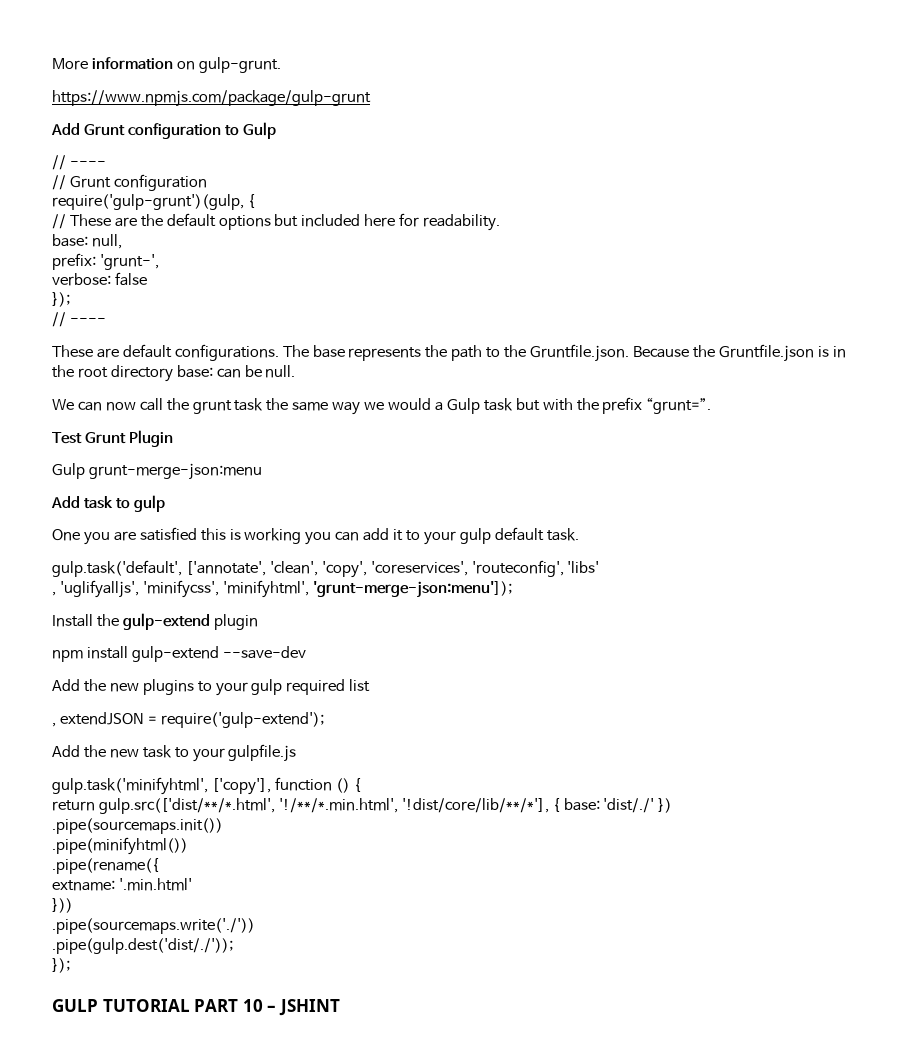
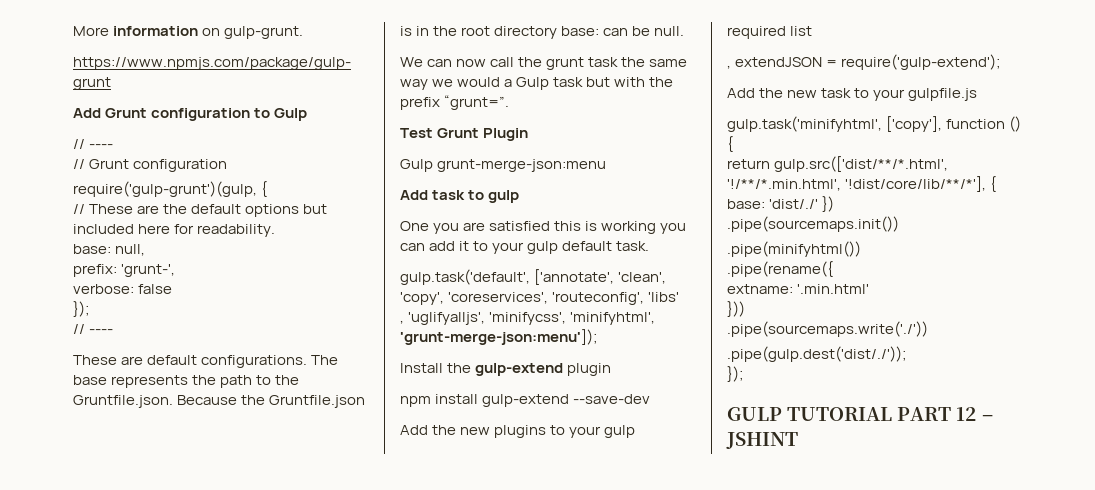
[242,999,263,1012] 10 -> [956,407,977,421] 12

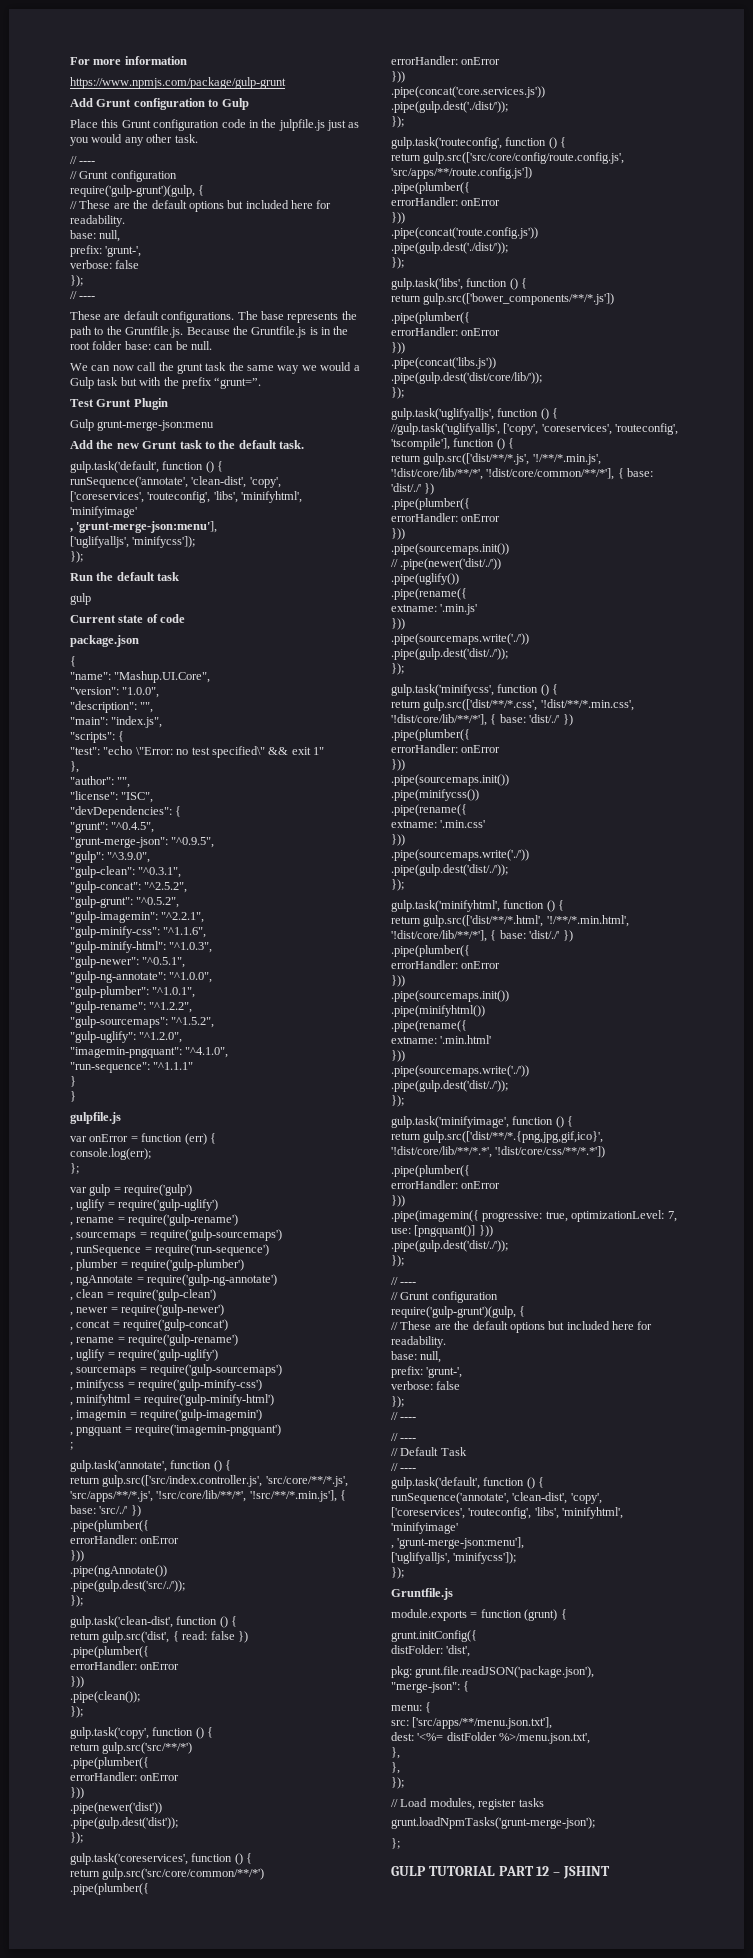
[73,26,109,36] More -> [70,57,122,65] For more
[202,26,304,39] on gulp-grunt. -> (187, 60) none
(308, 114) none -> [70,119,360,131] [70,134,198,146] // Place this Grunt configuration code in the julpfile.js just as you would any other task.
[73,395,173,408] Gruntfile.json. -> [125,326,184,338] Gruntfile.js.
[269,395,366,408] Gruntfile.json -> [251,326,307,338] Gruntfile.js
[494,26,558,39] directory -> [92,341,123,350] folder
[432,190,520,203] [400,221,687,234] [400,241,650,254] [400,269,667,285] [400,292,680,305] [400,312,656,325] [400,329,598,345] [400,363,612,376] [400,394,651,407] [400,425,636,438] [727,26,813,39] [727,54,1002,70] [727,88,978,101] task to gulp // One you are satisfied this is working you can add it to your gulp default task. // gulp.task('default', ['annotate', 'clean', 'copy', 'coreservices', 'routeconfig', 'libs' // , 'uglifyalljs', 'minifycss', 'minifyhtml', 'grunt-merge-json:menu']); // Install the gulp-extend plugin // npm install gulp-extend --save-dev // Add the new plugins to your gulp required list // , extendJSON = require('gulp-extend'); // Add the new task to your gulpfile.js -> [96,440,304,449] [70,461,224,473] [70,476,281,488] [70,491,303,503] [70,506,137,518] [70,521,218,533] [70,536,196,548] [70,551,83,563] [70,572,180,581] [70,593,91,605] [70,614,186,623] [70,635,139,647] [70,656,76,667] [70,671,211,683] [70,687,160,698] [70,701,154,713] [70,716,163,728] [70,731,125,743] [70,746,324,758] [70,761,79,773] [70,776,131,788] [70,791,154,803] [70,806,182,818] [70,822,155,833] [70,837,215,848] [70,851,151,863] [70,866,182,878] [70,881,188,893] [70,896,180,908] [70,911,205,923] [70,926,207,938] [70,941,213,953] [70,956,186,968] [70,971,213,983] [70,986,196,998] [70,1001,193,1013] [70,1016,215,1028] [70,1031,183,1043] [70,1047,229,1058] [70,1062,194,1073] [70,1076,76,1087] [70,1091,76,1102] [70,1112,121,1124] [70,1133,216,1145] [70,1148,151,1160] [70,1163,79,1174] [70,1184,193,1196] [70,1199,219,1211] [70,1214,239,1226] [70,1229,283,1241] [70,1244,270,1256] [70,1259,245,1271] [70,1274,278,1286] [70,1289,217,1301] [70,1304,225,1316] [70,1319,229,1331] [70,1334,239,1346] [70,1349,219,1361] [70,1364,283,1376] [70,1379,263,1391] [70,1394,275,1406] [70,1409,263,1421] [70,1424,282,1436] [70,1442,73,1450] [70,1460,232,1472] [70,1475,348,1487] [70,1490,347,1502] [70,1505,141,1517] [70,1520,149,1532] [70,1535,180,1544] [70,1550,84,1562] [70,1565,167,1577] [70,1580,185,1592] [70,1595,83,1607] [70,1616,238,1628] [70,1631,248,1643] [70,1646,149,1658] [70,1661,180,1670] [70,1676,84,1688] [70,1691,140,1703] [70,1706,83,1718] [70,1727,214,1739] [70,1742,193,1754] [70,1757,149,1769] [70,1772,180,1781] [70,1787,84,1799] [70,1802,162,1814] [70,1817,178,1829] [70,1832,83,1844] [70,1853,253,1865] [70,1868,265,1880] [70,1883,149,1895] [391,56,501,65] [391,71,405,83] [391,86,545,98] [391,101,508,113] [391,116,404,128] [391,137,567,149] [391,152,625,164] [391,167,532,179] [391,182,470,194] [391,197,501,206] [391,212,405,224] [391,227,538,239] [391,242,508,254] [391,257,404,269] [391,278,528,290] [391,293,615,305] [391,312,470,324] [391,327,501,336] [391,342,405,354] [391,357,496,369] [391,372,542,384] [391,387,404,399] [391,408,559,420] [391,423,679,435] [391,438,515,450] [391,453,601,465] [391,468,654,480] [391,483,435,495] [391,498,470,510] [391,513,501,522] [391,528,405,540] [391,543,509,555] [391,558,502,570] [391,573,459,585] [391,588,467,600] [391,604,478,615] [391,618,405,630] [391,633,529,645] [391,648,508,660] [391,663,404,675] [391,684,559,696] [391,699,634,711] [391,714,573,726] [391,729,470,741] [391,744,501,753] [391,759,405,771] [391,774,509,786] [391,789,479,801] [391,804,467,816] [391,820,486,828] [391,834,405,846] [391,849,529,861] [391,864,508,876] [391,879,404,891] the new Grunt task to the default task. // gulp.task('default', function () { // runSequence('annotate', 'clean-dist', 'copy', // ['coreservices', 'routeconfig', 'libs', 'minifyhtml', 'minifyimage' // , 'grunt-merge-json:menu'], // ['uglifyalljs', 'minifycss']); // }); // Run the default task // gulp // Current state of code // package.json // { // "name": "Mashup.UI.Core", // "version": "1.0.0", // "description": "", // "main": "index.js", // "scripts": { // "test": "echo \"Error: no test specified\" && exit 1" // }, // "author": "", // "license": "ISC", // "devDependencies": { // "grunt": "^0.4.5", // "grunt-merge-json": "^0.9.5", // "gulp": "^3.9.0", // "gulp-clean": "^0.3.1", // "gulp-concat": "^2.5.2", // "gulp-grunt": "^0.5.2", // "gulp-imagemin": "^2.2.1", // "gulp-minify-css": "^1.1.6", // "gulp-minify-html": "^1.0.3", // "gulp-newer": "^0.5.1", // "gulp-ng-annotate": "^1.0.0", // "gulp-plumber": "^1.0.1", // "gulp-rename": "^1.2.2", // "gulp-sourcemaps": "^1.5.2", // "gulp-uglify": "^1.2.0", // "imagemin-pngquant": "^4.1.0", // "run-sequence": "^1.1.1" // } // } // gulpfile.js // var onError = function (err) { // console.log(err); // }; // var gulp = require('gulp') // , uglify = require('gulp-uglify') // , rename = require('gulp-rename') // , sourcemaps = require('gulp-sourcemaps') // , runSequence = require('run-sequence') // , plumber = require('gulp-plumber') // , ngAnnotate = require('gulp-ng-annotate') // , clean = require('gulp-clean') // , newer = require('gulp-newer') // , concat = require('gulp-concat') // , rename = require('gulp-rename') // , uglify = require('gulp-uglify') // , sourcemaps = require('gulp-sourcemaps') // , minifycss = require('gulp-minify-css') // , minifyhtml = require('gulp-minify-html') // , imagemin = require('gulp-imagemin') // , pngquant = require('imagemin-pngquant') // ; // gulp.task('annotate', function () { // return gulp.src(['src/index.controller.js', 'src/core/**/*.js', 'src/apps/**/*.js', '!src/core/lib/**/*', '!src/**/*.min.js'], { base: 'src/./' }) // .pipe(plumber({ // errorHandler: onError // })) // .pipe(ngAnnotate()) // .pipe(gulp.dest('src/./')); // }); // gulp.task('clean-dist', function () { // return gulp.src('dist', { read: false }) // .pipe(plumber({ // errorHandler: onError // })) // .pipe(clean()); // }); // gulp.task('copy', function () { // return gulp.src('src/**/*') // .pipe(plumber({ // errorHandler: onError // })) // .pipe(newer('dist')) // .pipe(gulp.dest('dist')); // }); // gulp.task('coreservices', function () { // return gulp.src('src/core/common/**/*') // .pipe(plumber({ // errorHandler: onError // })) // .pipe(concat('core.services.js')) // .pipe(gulp.dest('./dist/')); // }); // gulp.task('routeconfig', function () { // return gulp.src(['src/core/config/route.config.js', 'src/apps/**/route.config.js']) // .pipe(plumber({ // errorHandler: onError // })) // .pipe(concat('route.config.js')) // .pipe(gulp.dest('./dist/')); // }); // gulp.task('libs', function () { // return gulp.src(['bower_components/**/*.js']) // .pipe(plumber({ // errorHandler: onError // })) // .pipe(concat('libs.js')) // .pipe(gulp.dest('dist/core/lib/')); // }); // gulp.task('uglifyalljs', function () { // //gulp.task('uglifyalljs', ['copy', 'coreservices', 'routeconfig', 'tscompile'], function () { // return gulp.src(['dist/**/*.js', '!/**/*.min.js', '!dist/core/lib/**/*', '!dist/core/common/**/*'], { base: 'dist/./' }) // .pipe(plumber({ // errorHandler: onError // })) // .pipe(sourcemaps.init()) // // .pipe(newer('dist/./')) // .pipe(uglify()) // .pipe(rename({ // extname: '.min.js' // })) // .pipe(sourcemaps.write('./')) // .pipe(gulp.dest('dist/./')); // }); // gulp.task('minifycss', function () { // return gulp.src(['dist/**/*.css', '!dist/**/*.min.css', '!dist/core/lib/**/*'], { base: 'dist/./' }) // .pipe(plumber({ // errorHandler: onError // })) // .pipe(sourcemaps.init()) // .pipe(minifycss()) // .pipe(rename({ // extname: '.min.css' // })) // .pipe(sourcemaps.write('./')) // .pipe(gulp.dest('dist/./')); // });
[886,116,943,132] ['copy'], -> (500, 906) none
(835, 204) none -> [391,945,470,957] [391,960,501,969] [391,975,405,987] // .pipe(plumber({ // errorHandler: onError // }))
(744, 374) none -> [391,1116,574,1128] [391,1131,604,1143] [391,1146,606,1158] [391,1165,470,1177] [391,1180,501,1189] [391,1195,405,1207] [391,1210,677,1222] [391,1225,493,1237] [391,1240,508,1252] [391,1255,404,1267] [391,1277,417,1285] [391,1291,498,1303] [391,1306,526,1318] [391,1321,653,1333] [391,1336,446,1348] [391,1351,442,1363] [391,1366,463,1378] [391,1381,461,1390] [391,1396,404,1408] [391,1412,417,1420] [391,1433,417,1441] [391,1447,467,1456] [391,1463,417,1471] [391,1477,545,1489] [391,1492,602,1504] [391,1507,624,1519] [391,1522,458,1534] [391,1537,525,1549] [391,1552,517,1564] [391,1567,404,1579] [391,1588,453,1600] [391,1609,567,1621] [391,1630,477,1642] [391,1645,471,1657] [391,1666,595,1678] [391,1681,470,1693] [391,1702,432,1713] [391,1717,553,1729] [391,1732,591,1744] [391,1747,400,1759] [391,1762,400,1774] [391,1777,404,1789] [391,1798,544,1810] [391,1817,595,1829] [391,1838,400,1849] // gulp.task('minifyimage', function () { // return gulp.src(['dist/**/*.{png,jpg,gif,ico}', '!dist/core/lib/**/*.*', '!dist/core/css/**/*.*']) // .pipe(plumber({ // errorHandler: onError // })) // .pipe(imagemin({ progressive: true, optimizationLevel: 7, use: [pngquant()] })) // .pipe(gulp.dest('dist/./')); // }); // // ---- // // Grunt configuration // require('gulp-grunt')(gulp, { // // These are the default options but included here for readability. // base: null, // prefix: 'grunt-', // verbose: false // }); // // ---- // // ---- // // Default Task // // ---- // gulp.task('default', function () { // runSequence('annotate', 'clean-dist', 'copy', // ['coreservices', 'routeconfig', 'libs', 'minifyhtml', 'minifyimage' // , 'grunt-merge-json:menu'], // ['uglifyalljs', 'minifycss']); // }); // Gruntfile.js // module.exports = function (grunt) { // grunt.initConfig({ // distFolder: 'dist', // pkg: grunt.file.readJSON('package.json'), // "merge-json": { // menu: { // src: ['src/apps/**/menu.json.txt'], // dest: '<%= distFolder %>/menu.json.txt', // }, // }, // }); // // Load modules, register tasks // grunt.loadNpmTasks('grunt-merge-json'); // };

